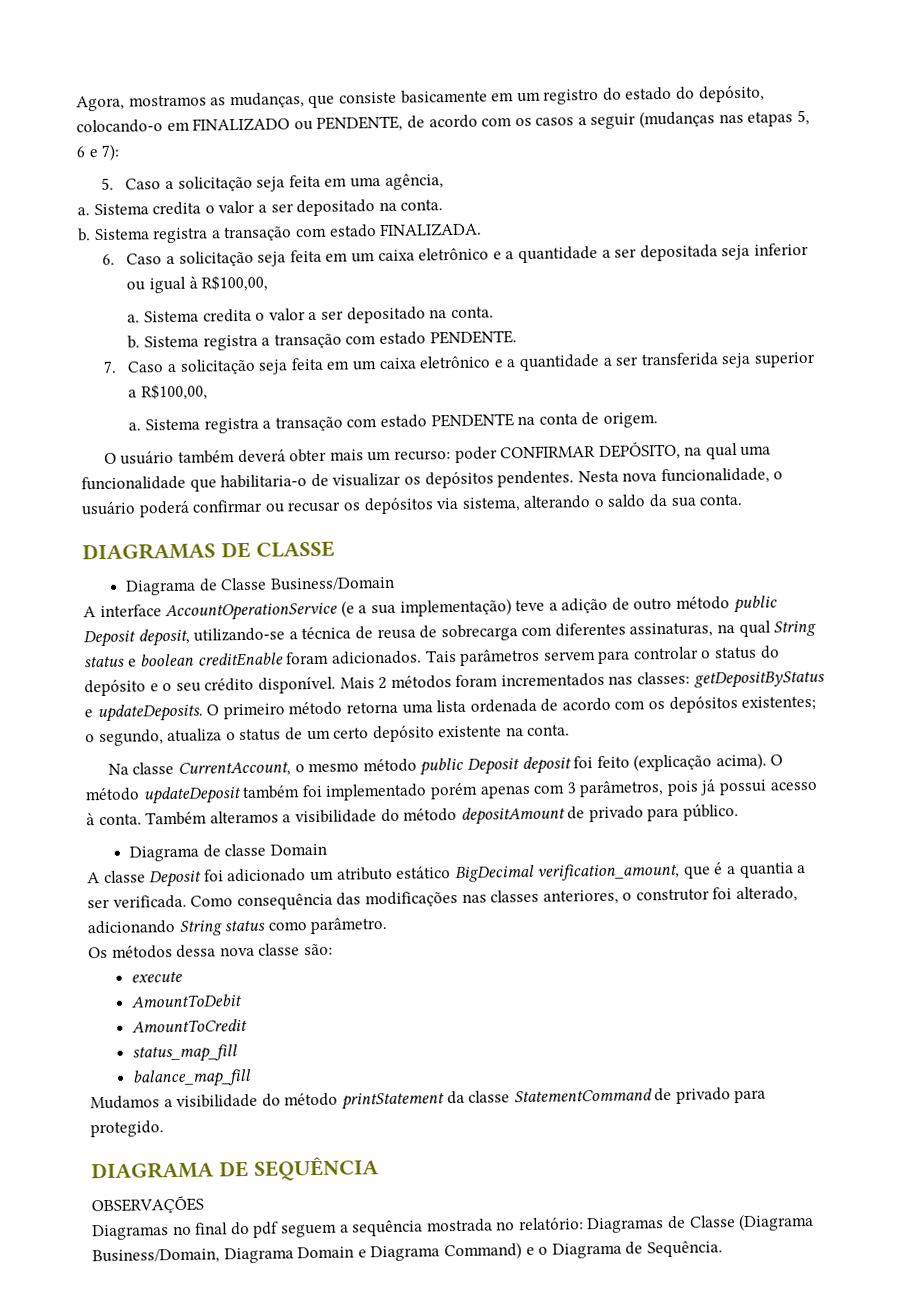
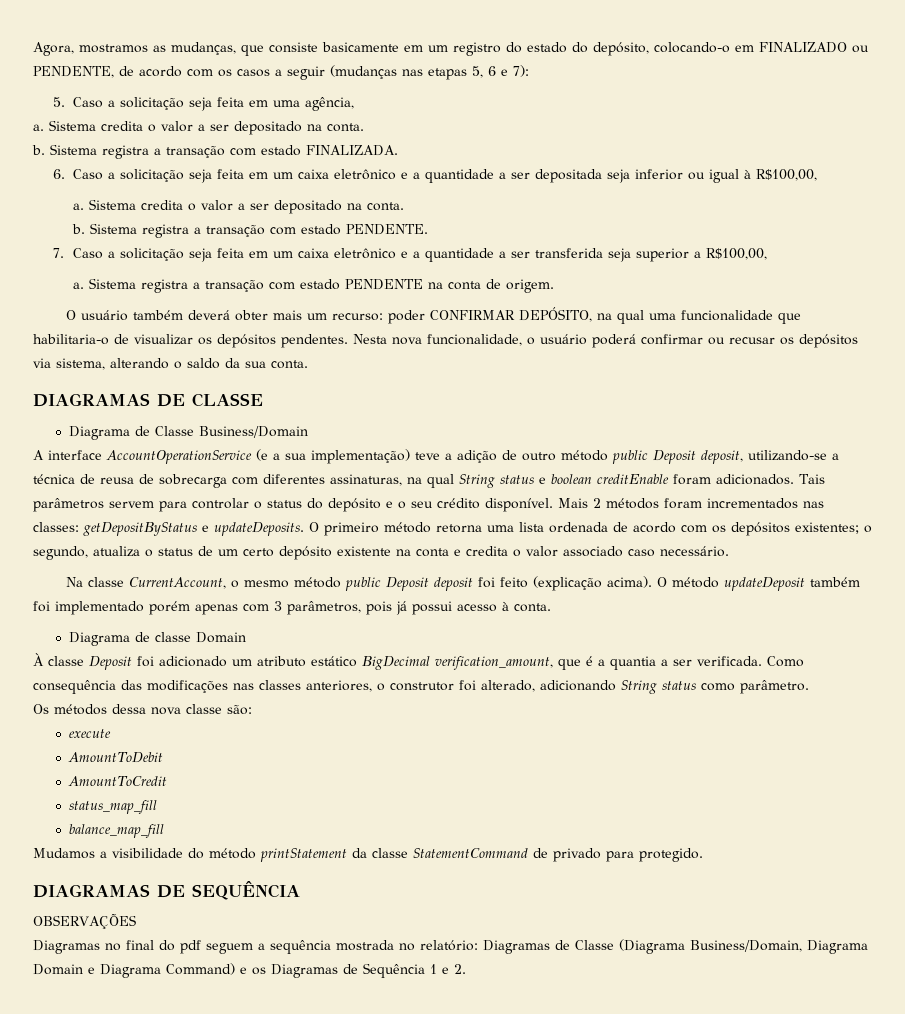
[527,724,571,736] conta. -> [416,546,729,557] conta e credita o valor associado caso necessário.
[145,803,740,826] Também alteramos a visibilidade do método depositAmount de privado para público. -> (551, 607) none
[87,872,100,884] A -> [33,653,44,666] À
[91,1161,214,1180] DIAGRAMA -> [33,884,150,898] DIAGRAMAS
[538,1240,723,1259] o Diagrama de Sequência. -> [252,963,466,978] os Diagramas de Sequência 1 e 2.

